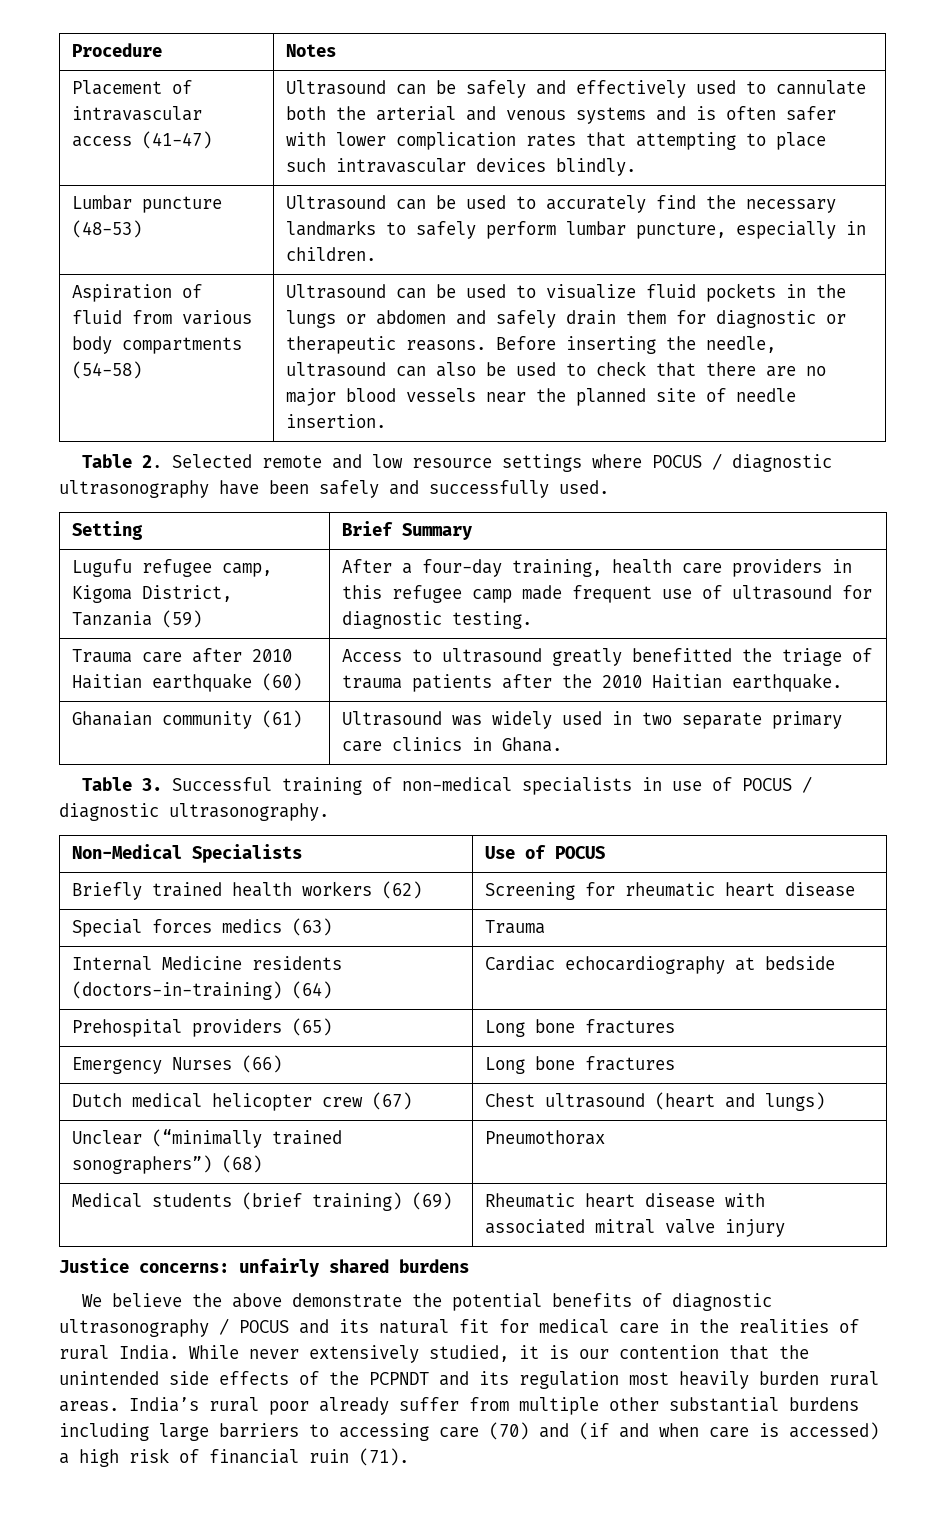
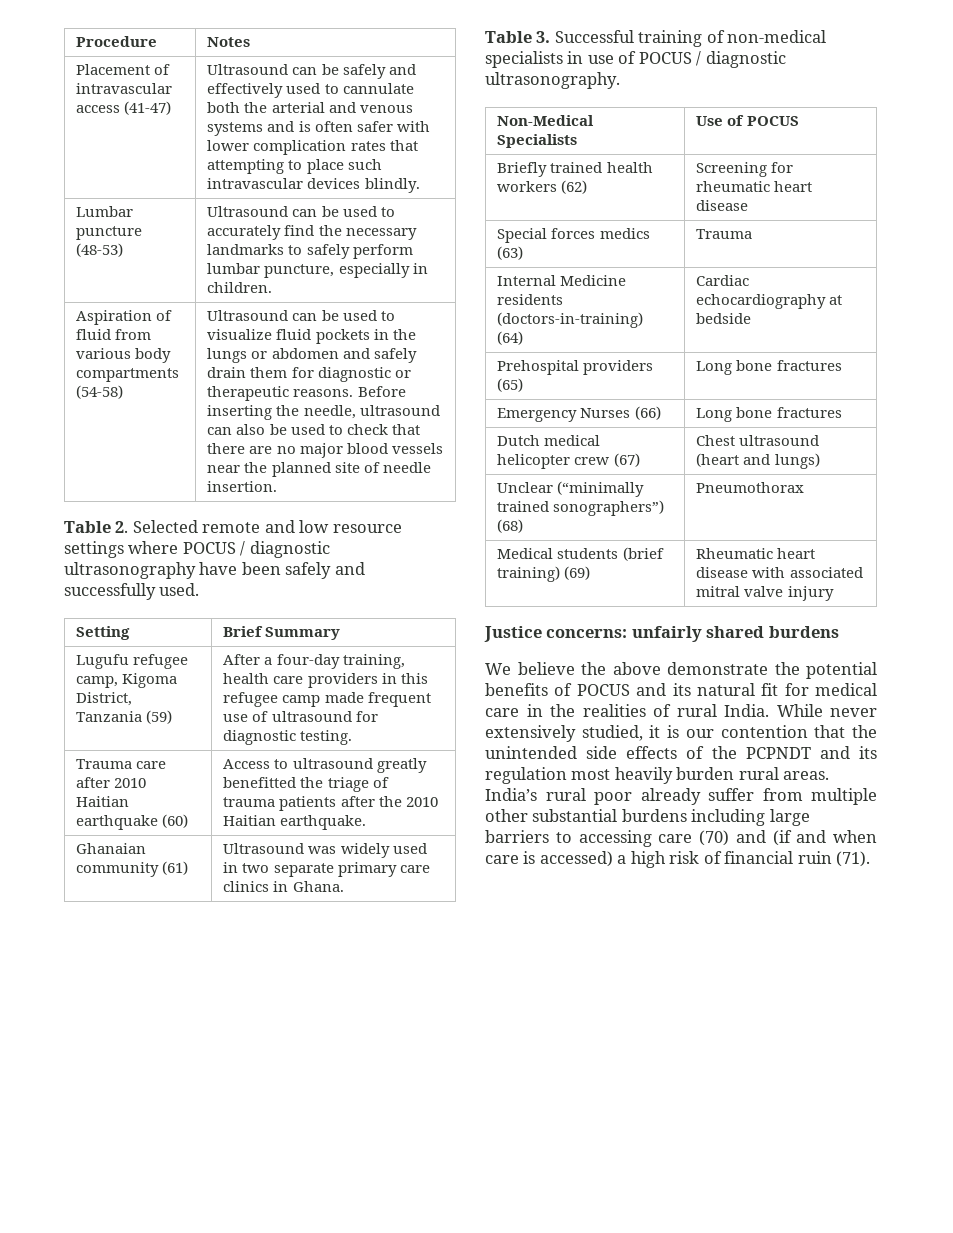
[671,1293,772,1311] [59,1318,229,1337] diagnostic ultrasonography / -> (573, 689) none

